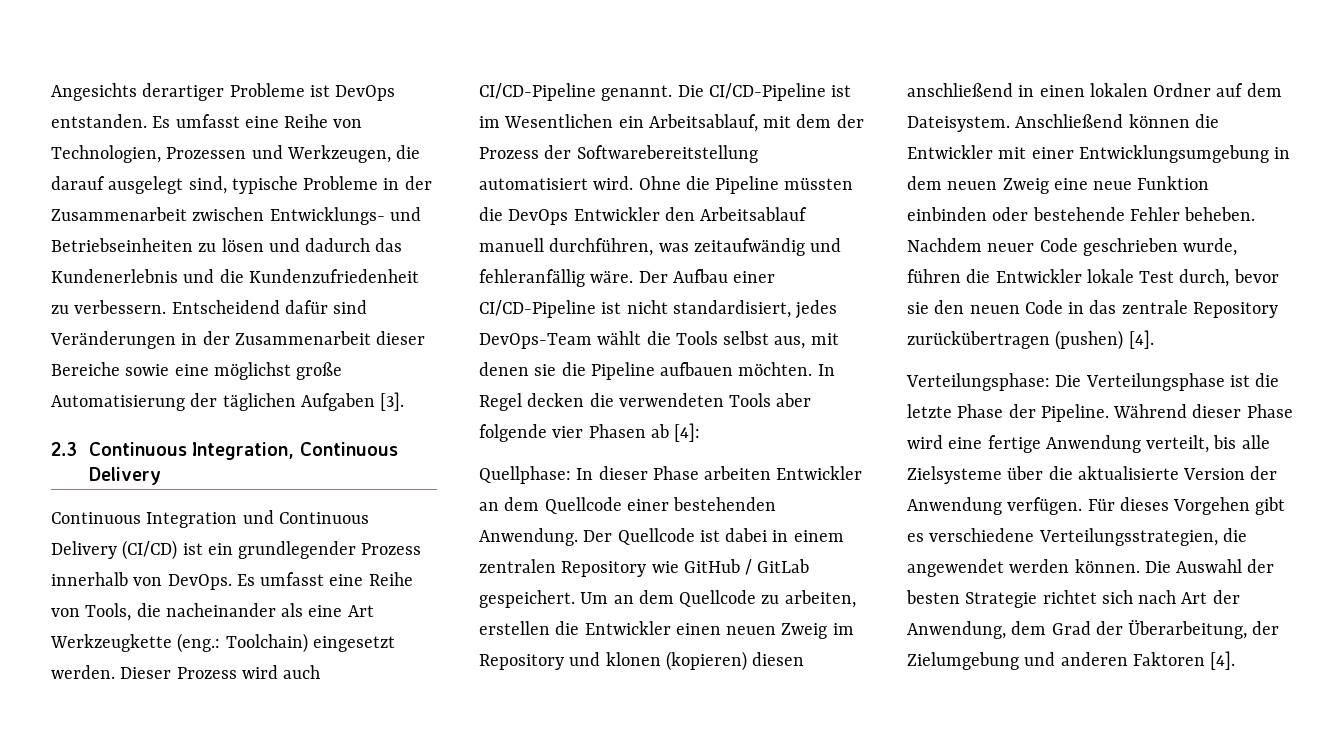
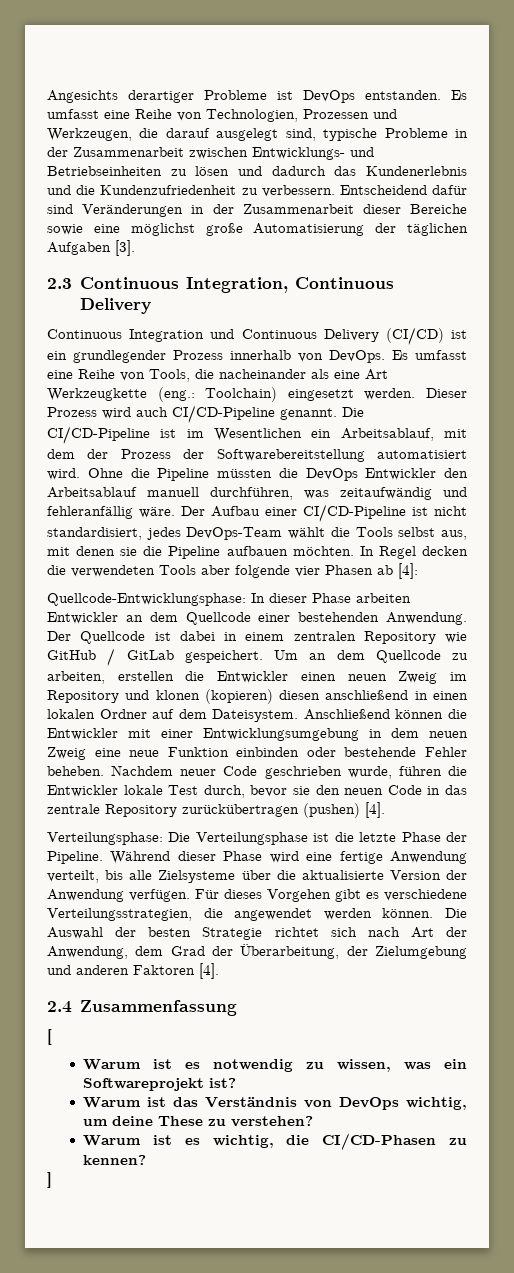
[479,466,571,484] Quellphase: -> [47,593,246,606] Quellcode-Entwicklungsphase:
(1236, 660) none -> [47,1000,237,1016] [47,1029,52,1045] [83,1059,467,1072] [83,1078,237,1091] [83,1097,467,1110] [83,1116,314,1127] [83,1133,467,1150] [83,1155,147,1165] [47,1172,52,1188] // 2.4 Zusammenfassung // [ // Warum ist es notwendig zu wissen, was ein Softwareprojekt ist? // Warum ist das Verständnis von DevOps wichtig, um deine These zu verstehen? // Warum ist es wichtig, die CI/CD-Phasen zu kennen? // ]

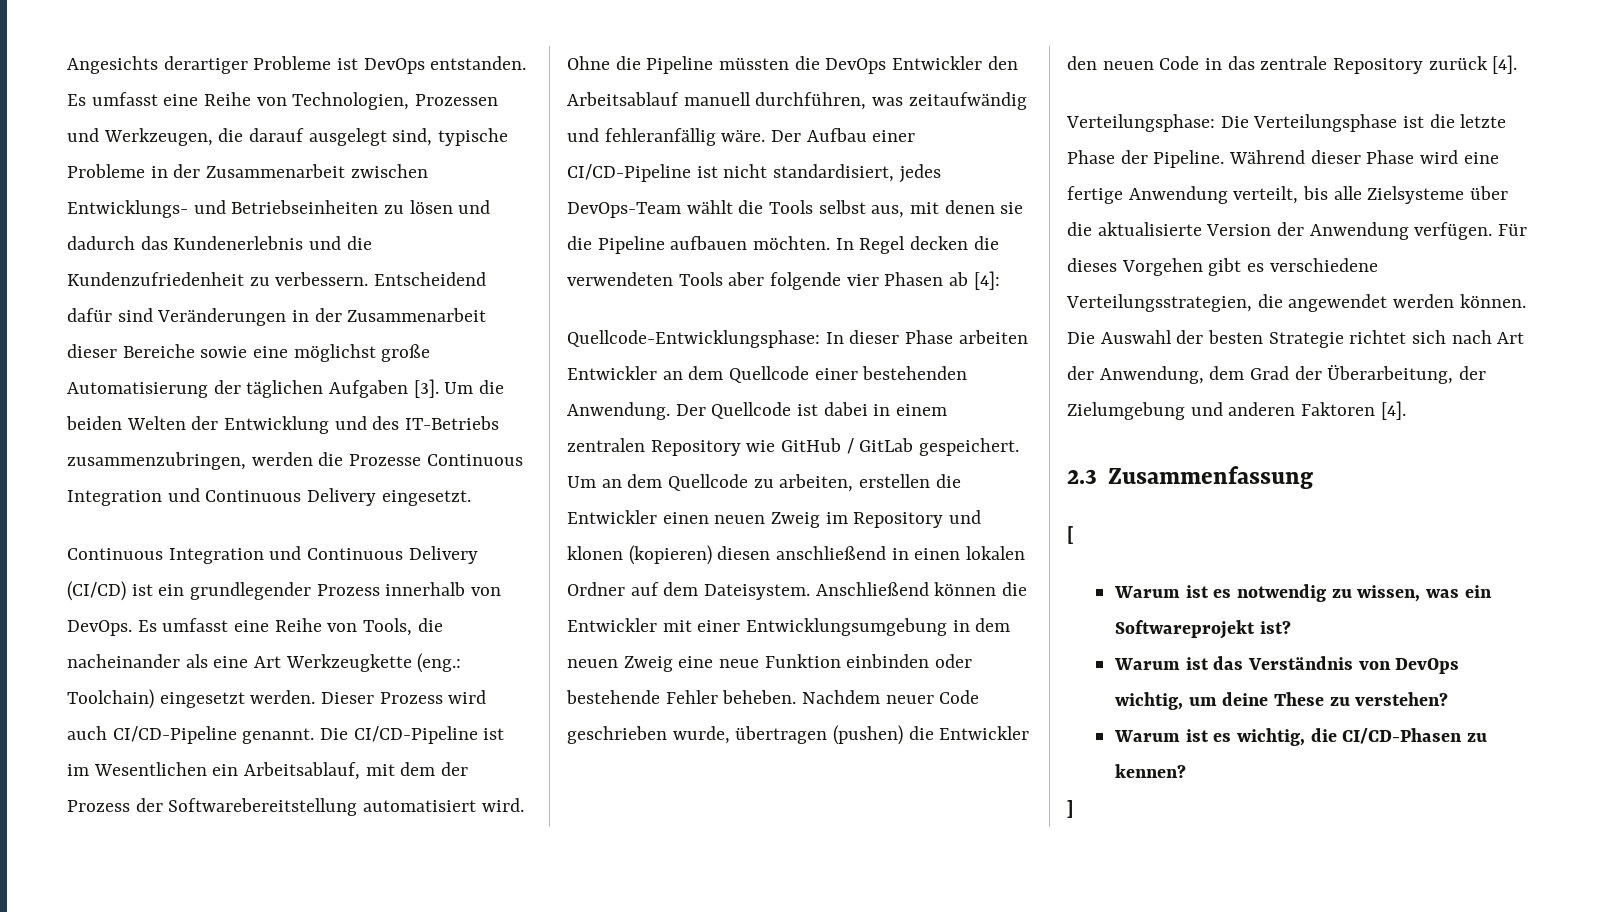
[47,277,394,293] [79,298,151,314] // 2.3 Continuous Integration, Continuous Delivery -> [444,380,505,394] [66,416,500,434] [67,452,523,470] [67,488,471,506] Um die beiden Welten der Entwicklung und des IT-Betriebs zusammenzubringen, werden die Prozesse Continuous Integration und Continuous Delivery eingesetzt.
[398,766,468,776] [47,785,310,798] führen die Entwickler lokale Test durch, bevor sie -> [735,725,1030,745] übertragen (pushen) die Entwickler
[182,803,360,818] zurückübertragen (pushen) -> [1428,56,1488,70] zurück
[47,1001,72,1013] 2.4 -> [1067,469,1097,484] 2.3

